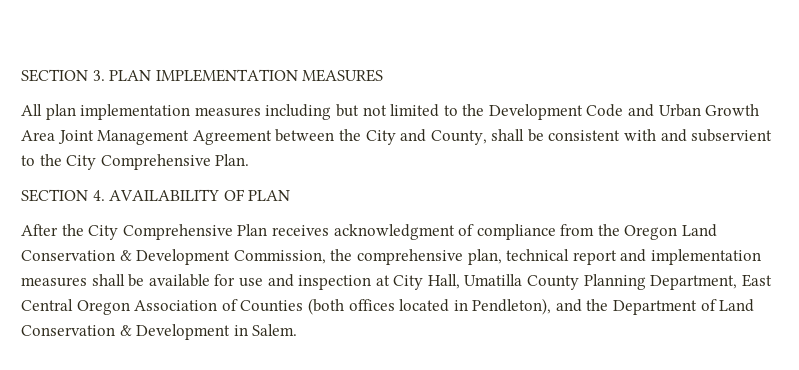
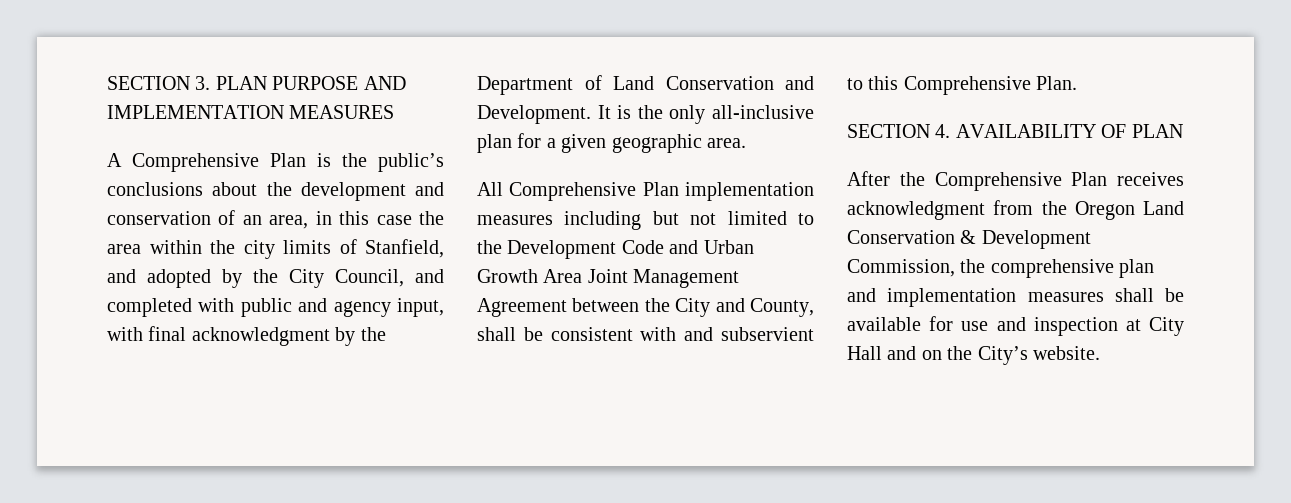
(152, 75) none -> [272,76,406,90] PURPOSE AND
(384, 75) none -> [107,153,444,172] [107,182,444,201] [107,210,444,229] [107,239,444,259] [107,269,444,288] [107,298,444,317] [107,326,386,346] [477,75,814,95] [477,105,814,124] [477,133,746,153] // A Comprehensive Plan is the public’s conclusions about the development and conservation of an area, in this case the area within the city limits of Stanfield, and adopted by the City Council, and completed with public and agency input, with final acknowledgment by the Department of Land Conservation and Development. It is the only all-inclusive plan for a given geographic area.
[45,104,76,120] plan -> [509,182,679,201] Comprehensive Plan
[39,154,97,170] the City -> [868,76,899,90] this
[88,225,119,240] City -> (925, 179) none
[458,224,556,240] of compliance -> (985, 210) none
[467,249,617,265] plan, technical report -> [1119,259,1155,278] plan
[427,274,772,290] [21,298,755,315] [21,324,298,340] Hall, Umatilla County Planning Department, East Central Oregon Association of Counties (both offices located in Pendleton), and the Department of Land Conservation & Development in Salem. -> [847,346,1100,365] Hall and on the City’s website.

